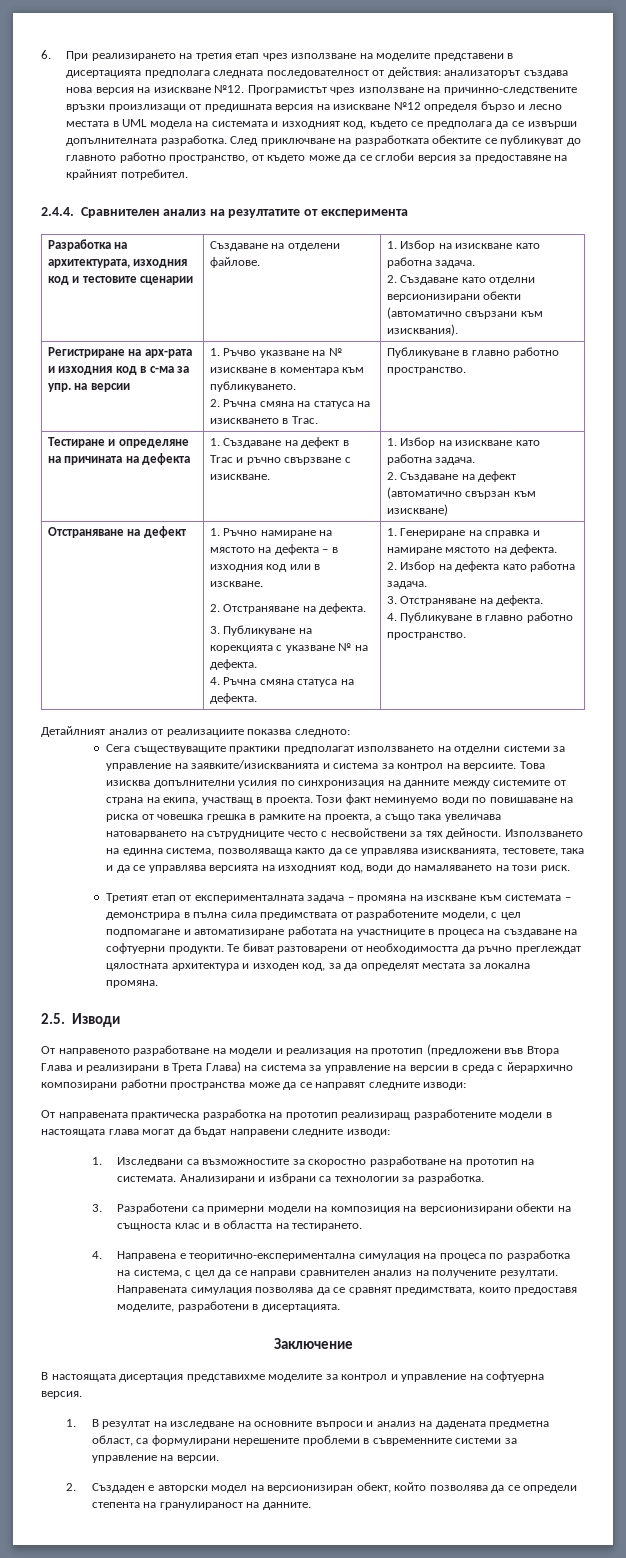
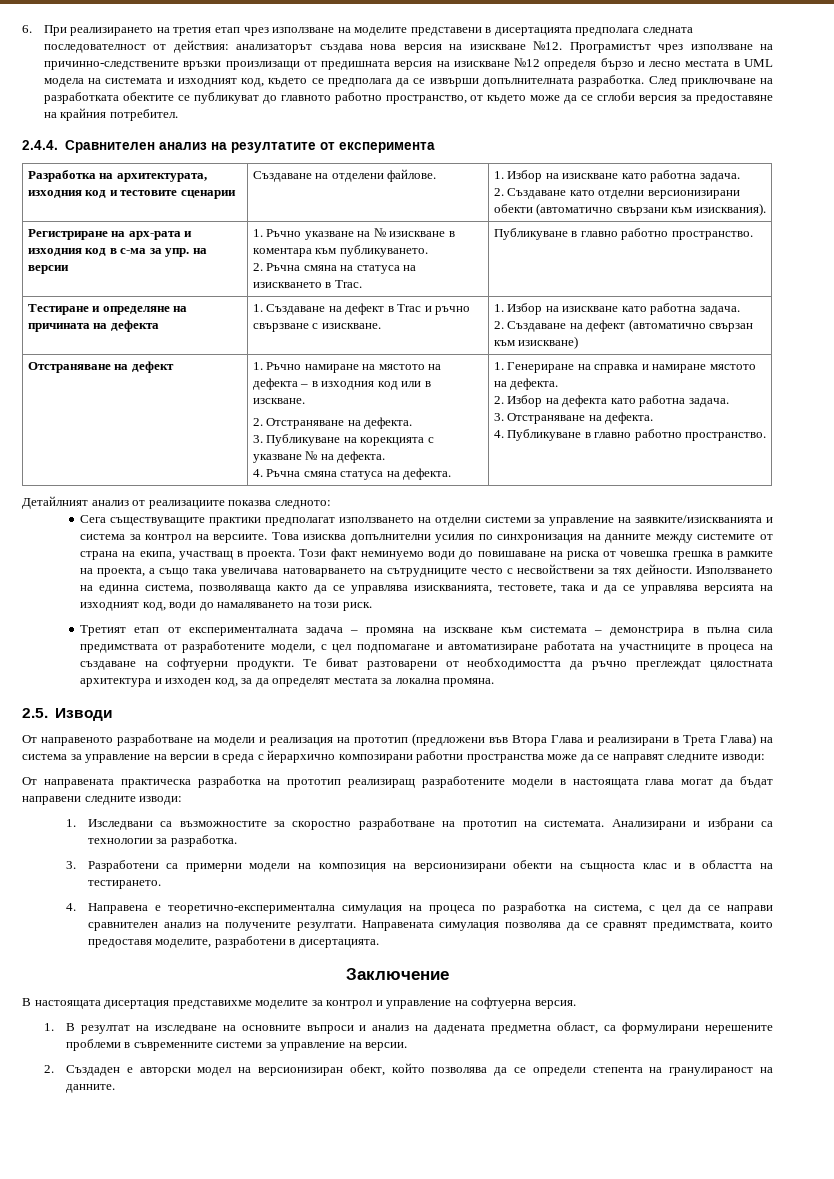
[66,169,118,180] крайният -> [60,108,107,121] крайния
[223,348,257,356] Ръчво -> [266,229,302,237] Ръчно
[472,797,487,803] по -> [459,551,474,560] до
[189,1253,356,1261] теоритично-експериментална -> [168,905,336,914] теоретично-експериментална

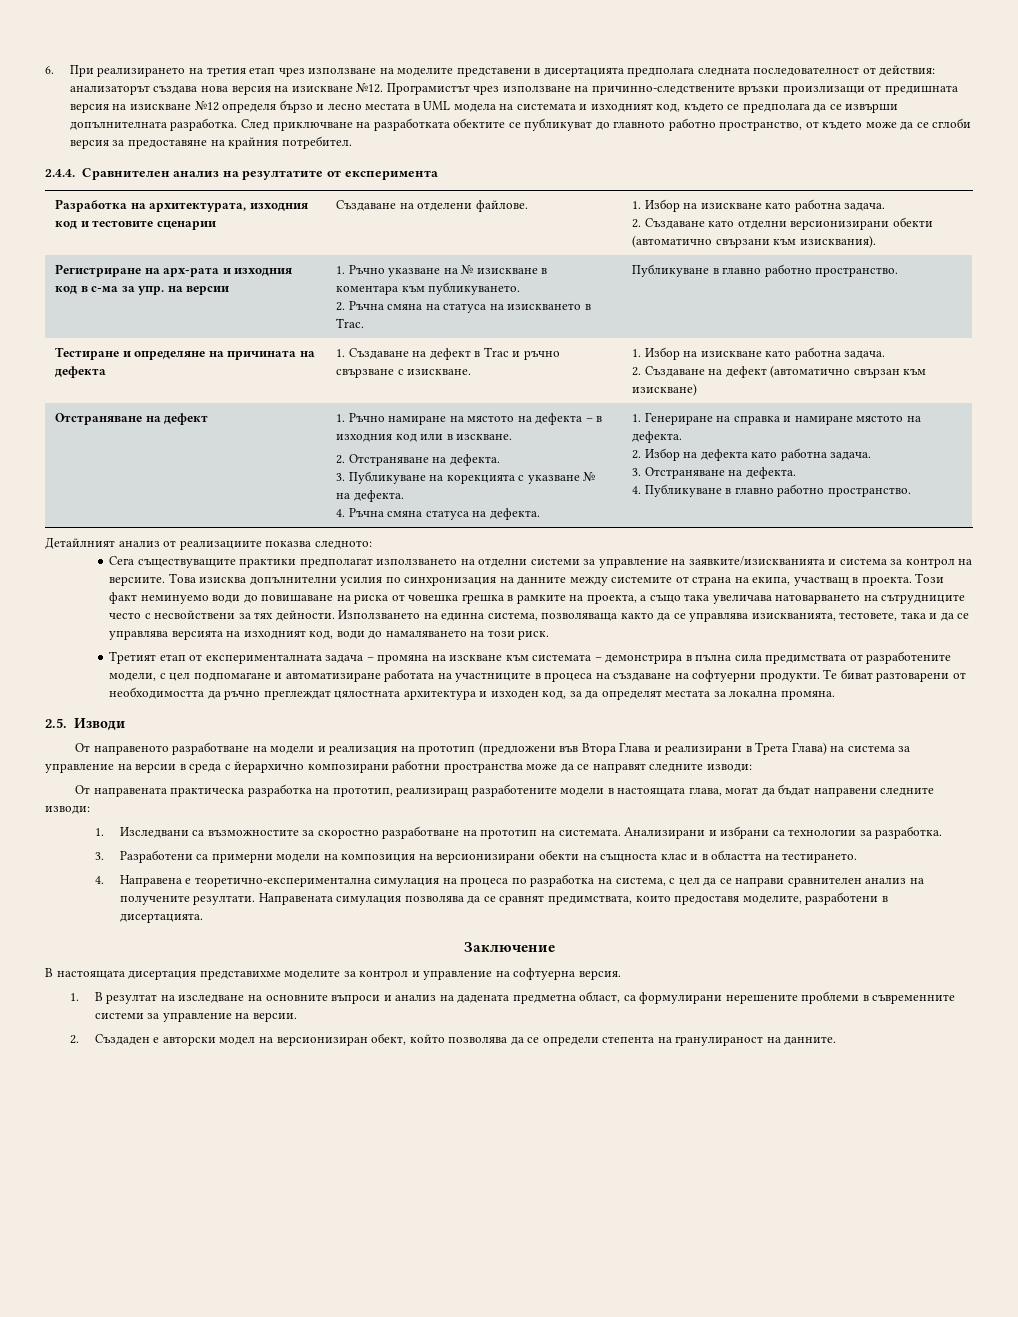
[287,779,342,788] прототип -> [332,787,393,797] прототип,
[645,779,675,785] глава -> [688,787,722,796] глава,

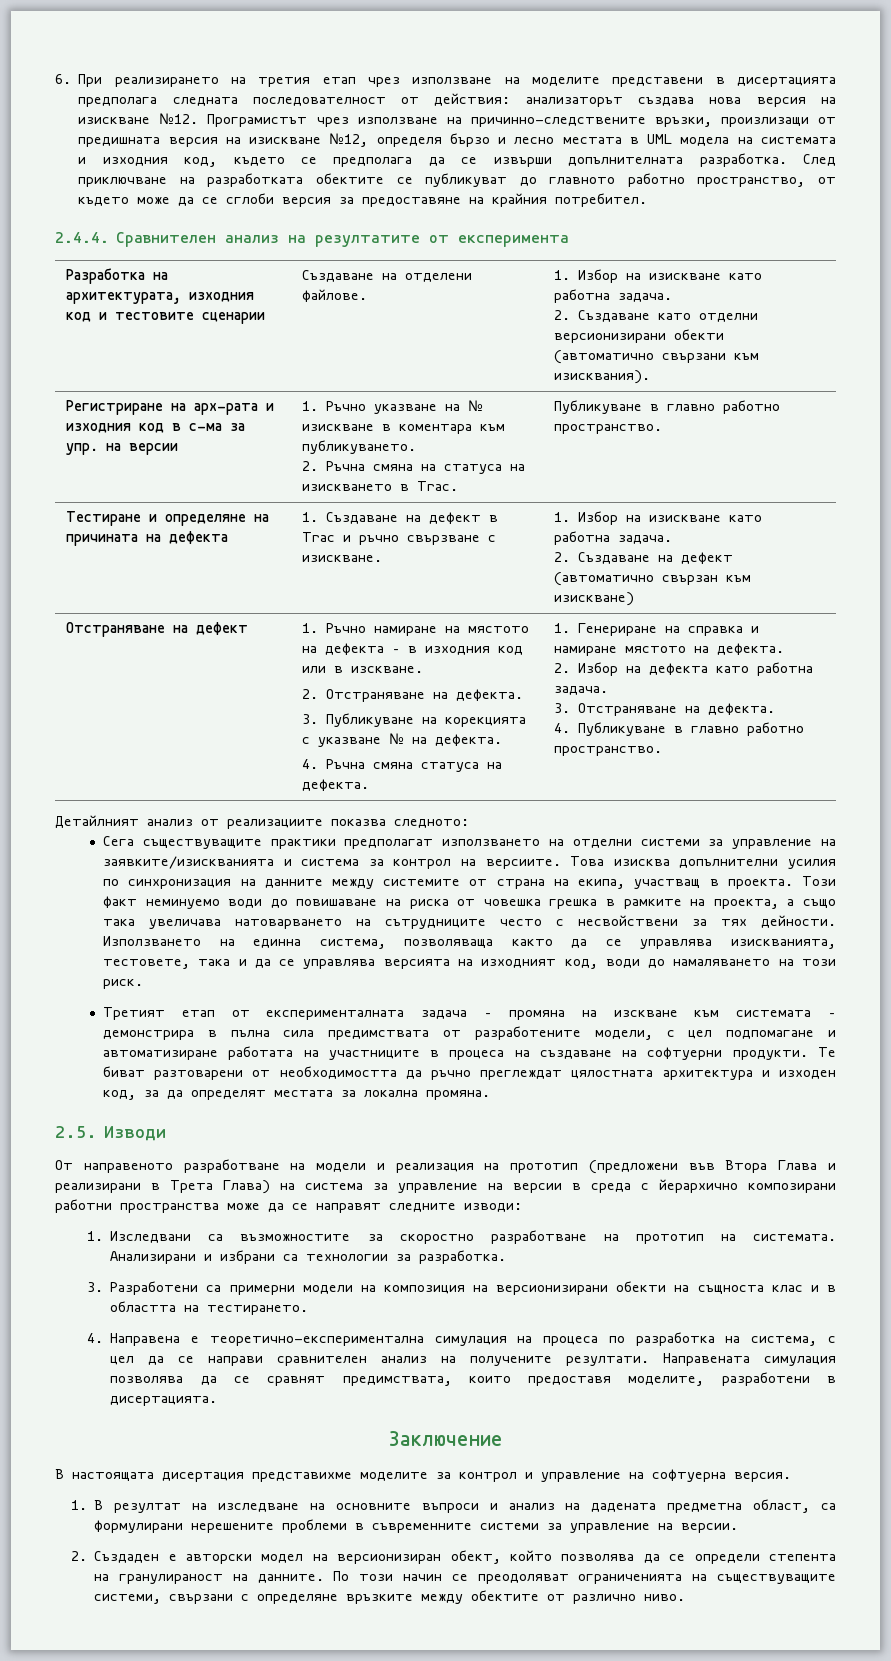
[738,85,780,95] връзки -> [654,117,712,127] връзки,
[194,101,219,111] №12 -> [329,133,369,147] №12,
[590,103,653,112] изходният -> [102,157,168,166] изходния
[75,784,935,797] [45,806,90,814] // От направената практическа разработка на прототип, реализиращ разработените модели в настоящата глава, могат да бъдат направени следните изводи: -> (522, 1207) none
(837, 1040) none -> [333,1571,836,1584] [94,1590,686,1604] По този начин се преодоляват ограниченията на съществуващите системи, свързани с определяне връзките между обектите от различно ниво.

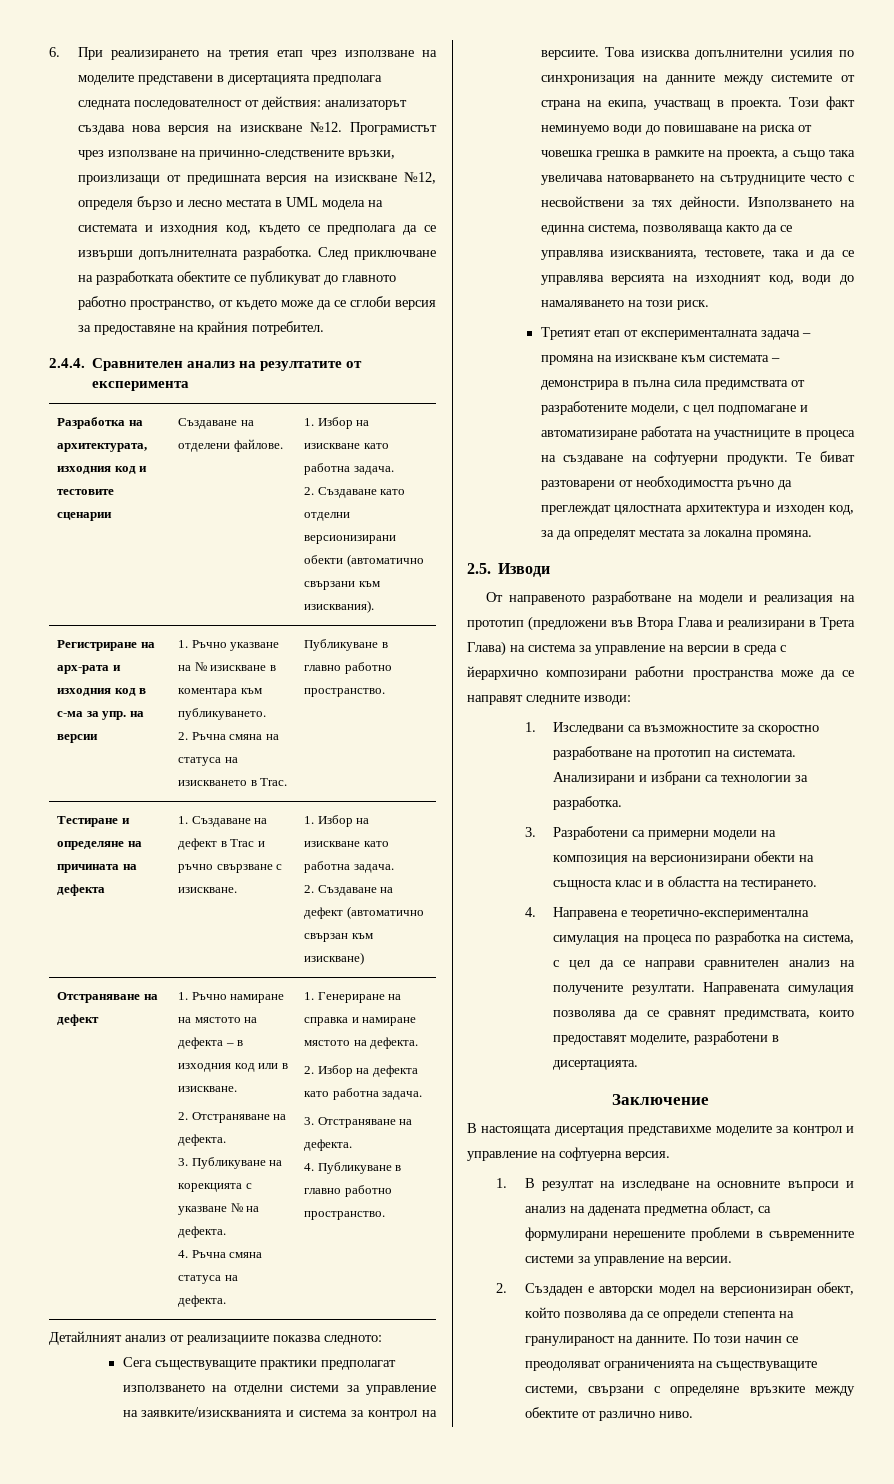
[350,666,423,673] изскване. -> [178,1086,238,1092] изискване.
[613,1010,678,1017] изскване -> [614,355,677,362] изискване
[405,1070,472,1080] да ръчно -> [736,480,792,490] ръчно да
[528,1376,612,1386] предоставя -> [553,1035,628,1045] предоставят

